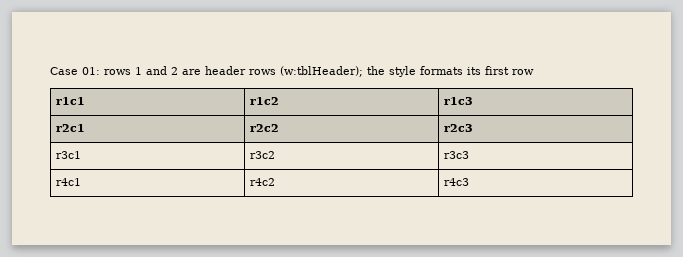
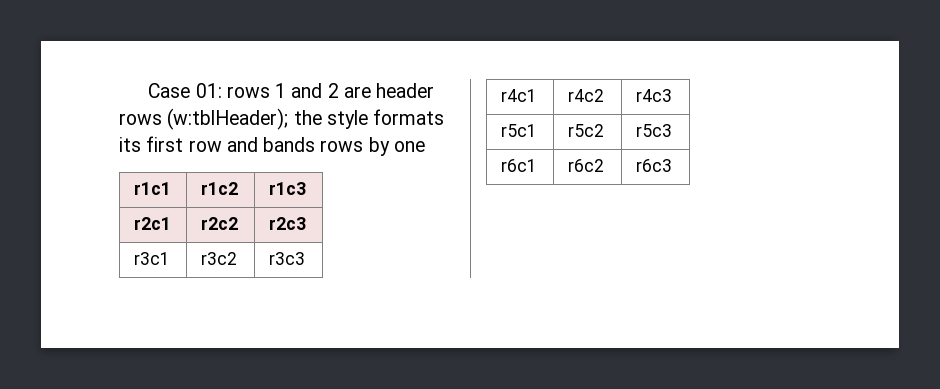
(534, 72) none -> [226,137,425,156] and bands rows by one
(470, 182) none -> [500,124,537,137] [567,124,604,137] [635,124,672,137] [500,159,537,172] [567,159,604,172] [635,159,672,172] // r5c1 | r5c2 | r5c3 // r6c1 | r6c2 | r6c3

